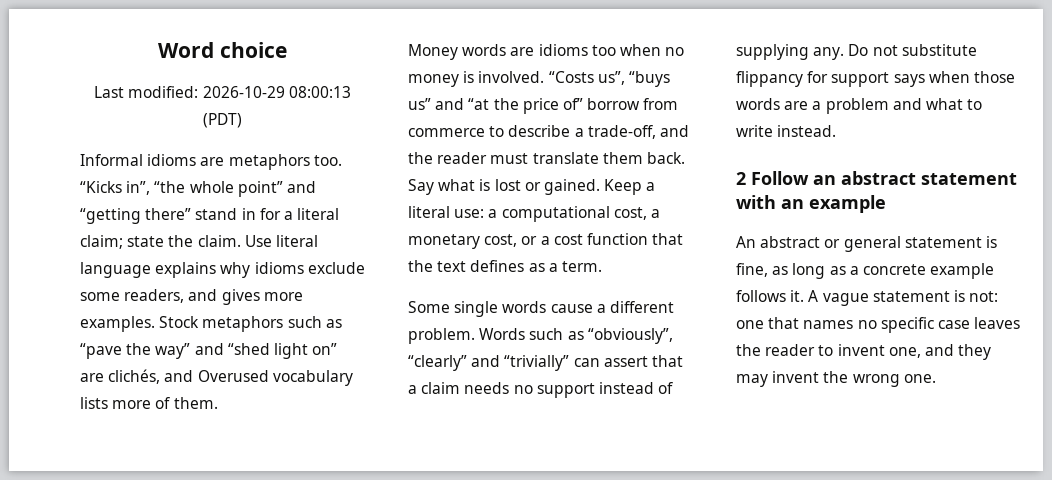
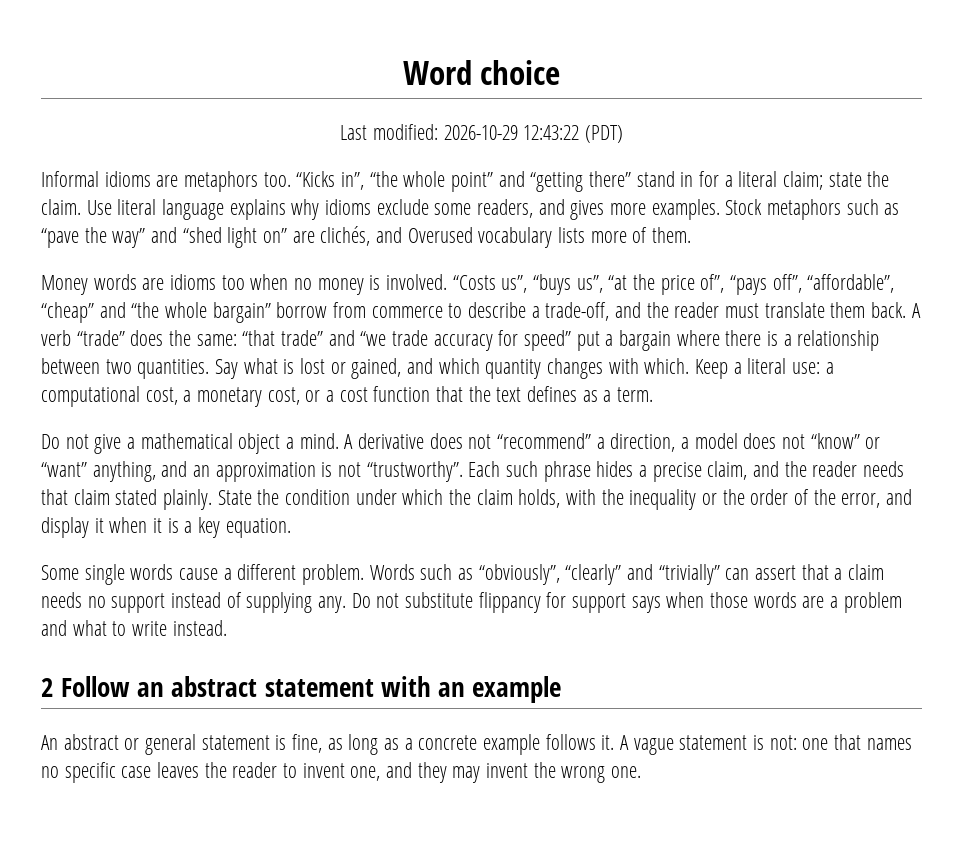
[288,86,351,98] 08:00:13 -> [523,125,580,140] 12:43:22
[408,98,465,110] us” and -> [576,275,603,293] us”,
[562,98,583,110] of” -> [700,274,895,295] [41,302,271,323] of”, “pays off”, “affordable”, “cheap” and “the whole bargain”
(685, 158) none -> [911,303,921,318] [41,330,880,351] [41,358,210,379] A verb “trade” does the same: “that trade” and “we trade accuracy for speed” put a bargain where there is a relationship between two quantities.
[543,179,600,195] gained. -> [351,358,690,379] gained, and which quantity changes with which.
(602, 266) none -> [41,433,881,454] [41,461,905,482] [41,489,913,510] [41,517,291,538] // Do not give a mathematical object a mind. A derivative does not “recommend” a direction, a model does not “know” or “want” anything, and an approximation is not “trustworthy”. Each such phrase hides a precise claim, and the reader needs that claim stated plainly. State the condition under which the claim holds, with the inequality or the order of the error, and display it when it is a key equation.

